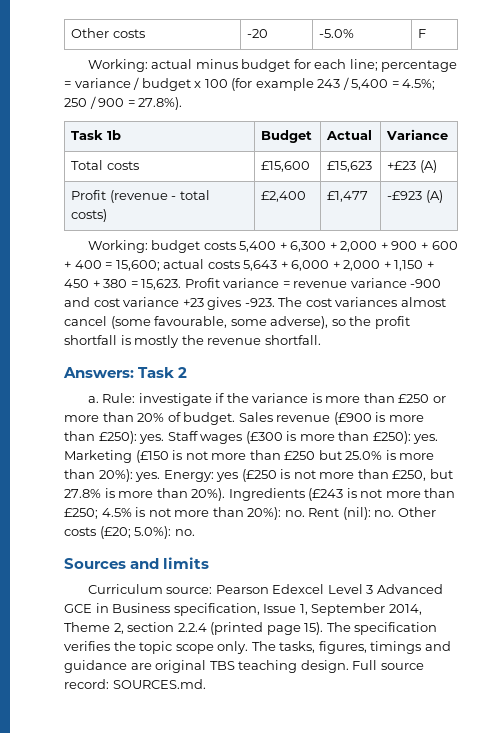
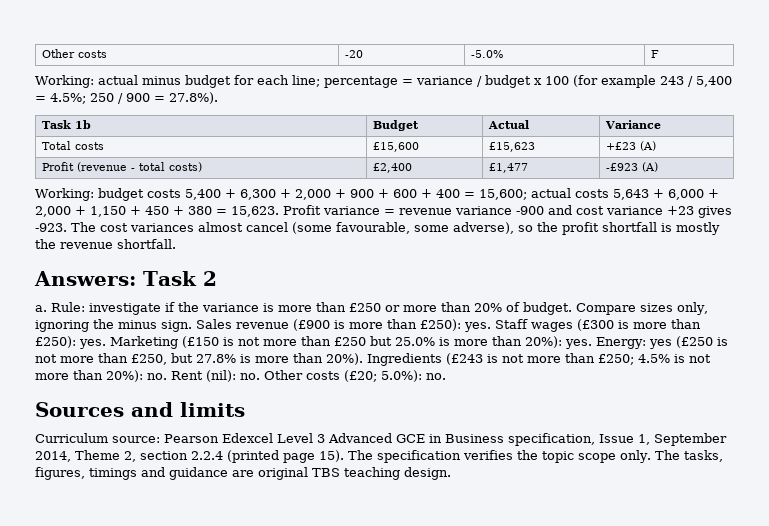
(236, 418) none -> [576,302,708,315] [35,319,192,332] Compare sizes only, ignoring the minus sign.
[352,660,424,670] [64,679,206,689] Full source record: SOURCES.md. -> (451, 473) none

